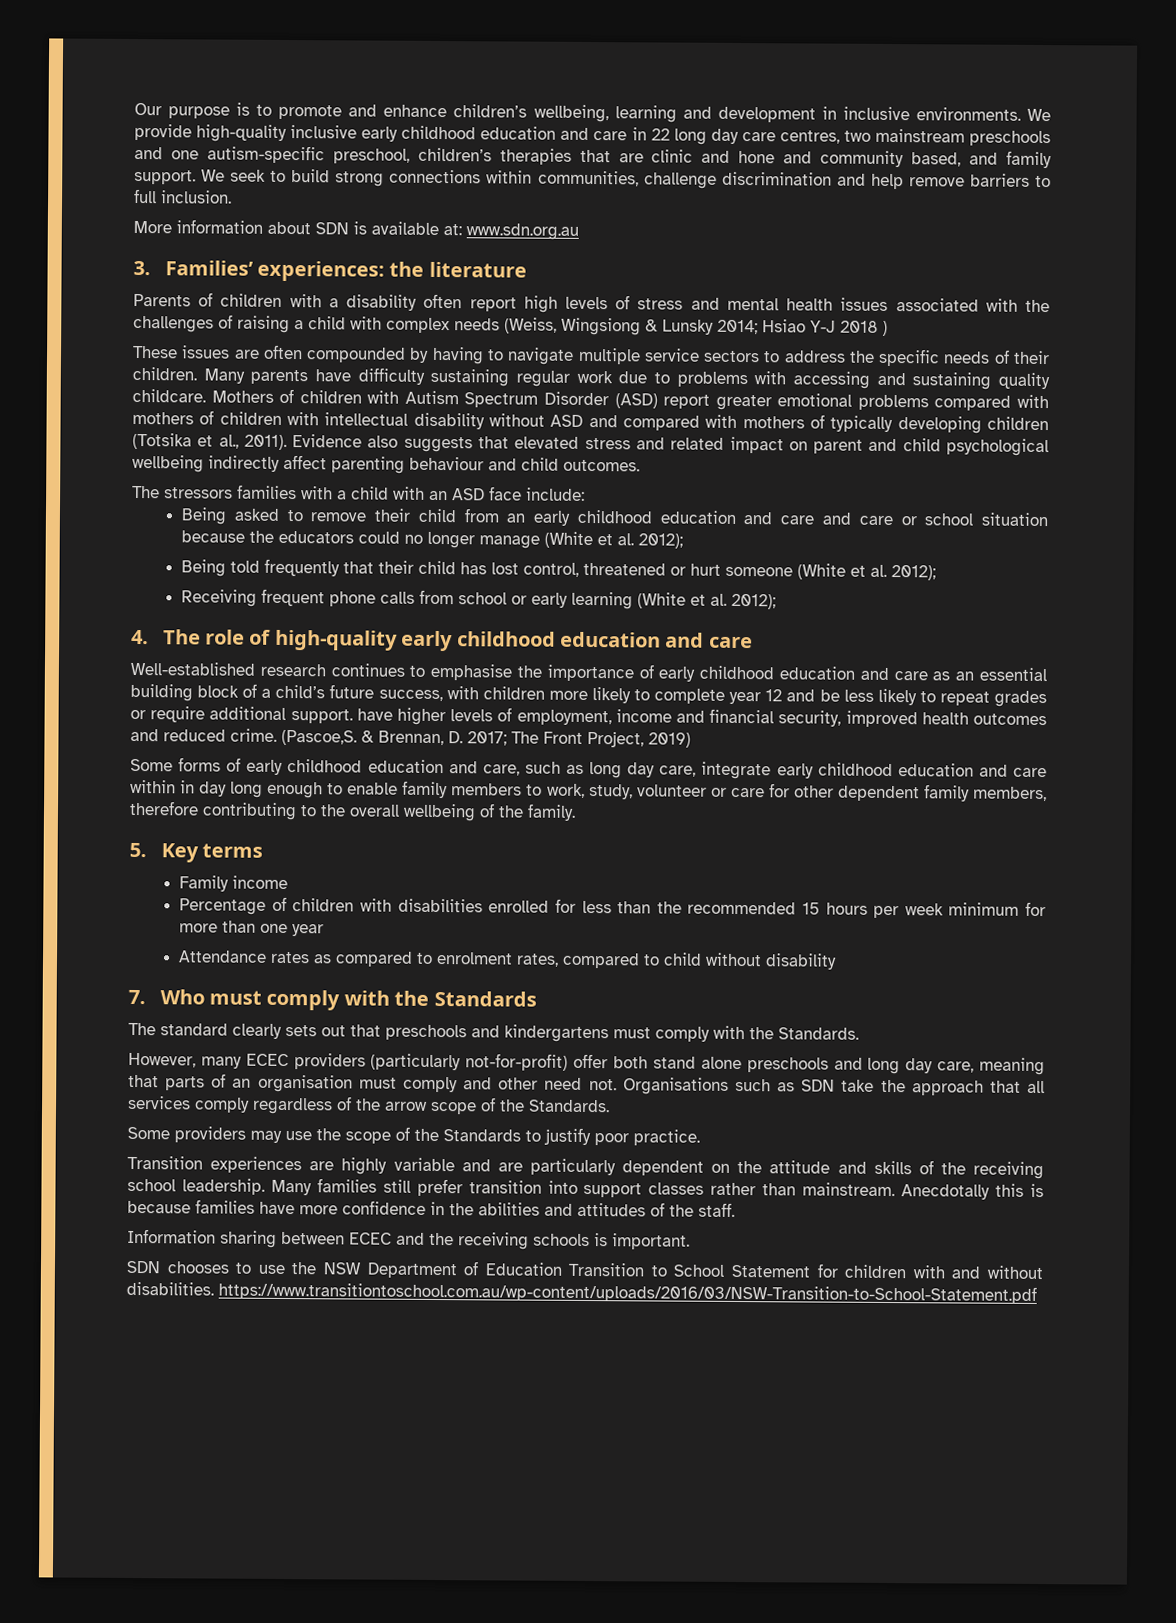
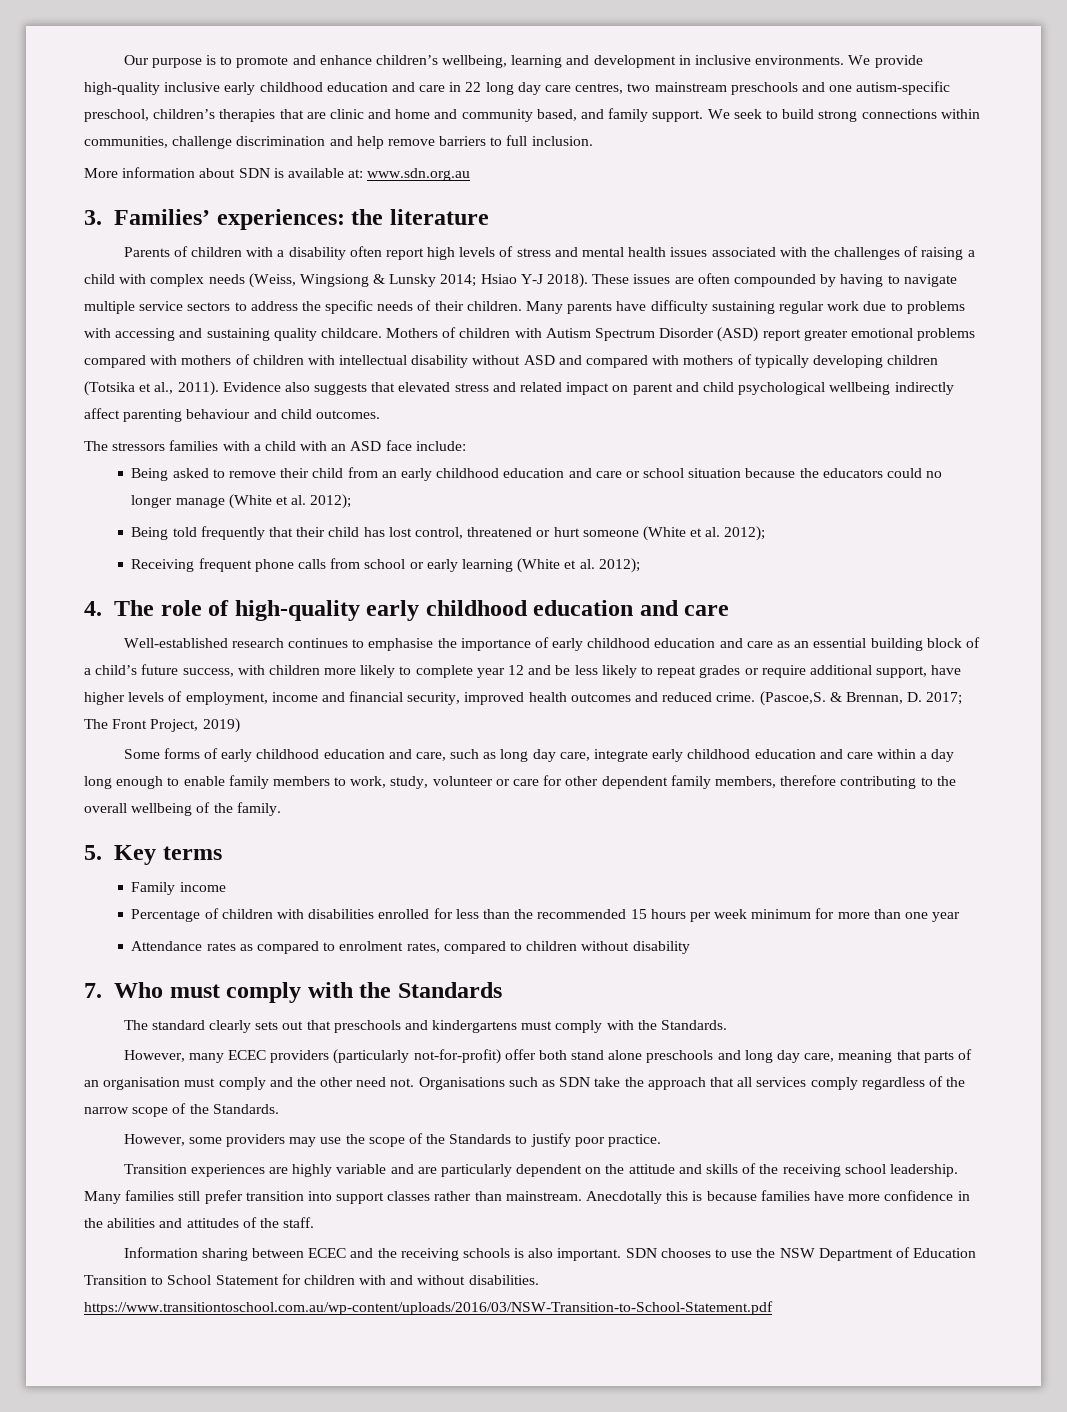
[738,150,776,164] hone -> [395,109,431,119] home
[840,320,888,336] 2018 ) // -> [547,273,589,288] 2018).
[821,512,893,526] and care -> (622, 474) none
[290,709,353,724] support. -> [876,666,928,678] support,
[180,780,196,794] in -> [920,752,928,759] a
[663,952,703,966] child -> [526,941,578,951] children
(493, 1083) none -> [296,1077,316,1087] the
[385,1101,428,1111] arrow -> [84,1107,129,1114] narrow
[127,1126,170,1140] Some -> [123,1134,222,1146] However, some
(608, 1240) none -> [528,1248,554,1258] also
(690, 1241) // -> (622, 1254) none

